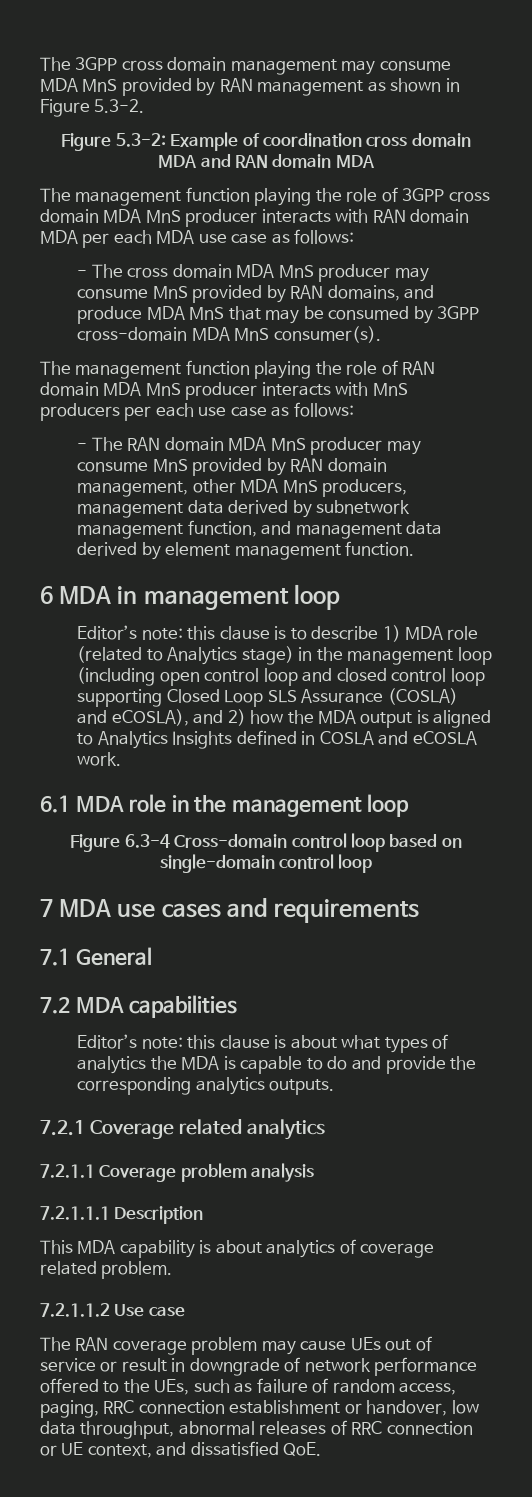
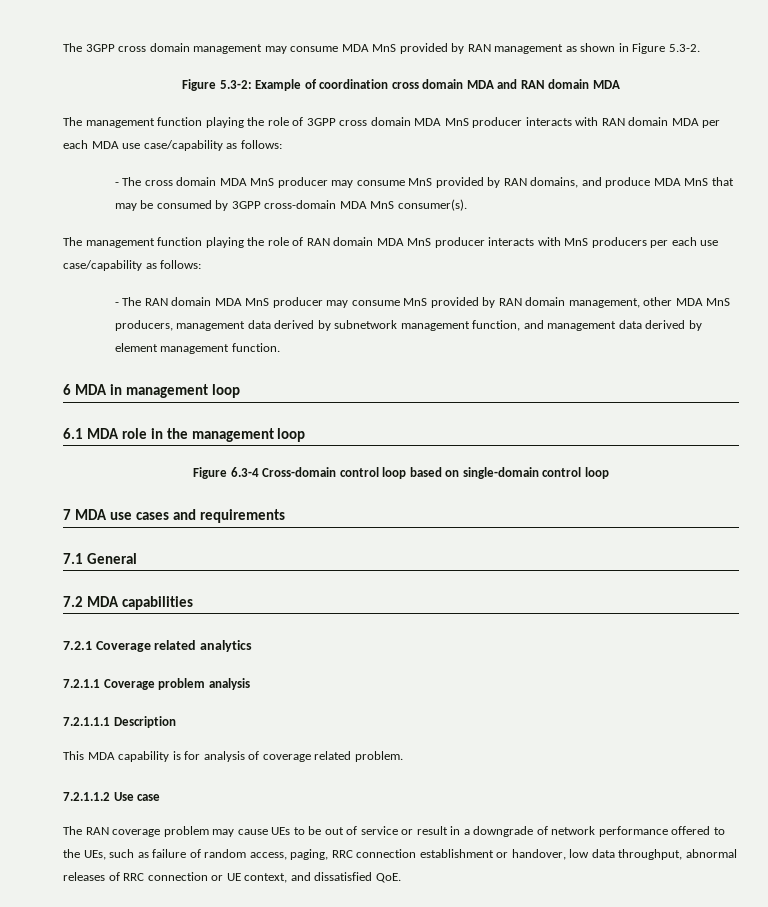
[231,233,268,244] case -> [143,140,223,151] case/capability
[230,406,267,417] case -> [63,260,142,271] case/capability
[77,625,479,642] [77,646,492,665] [77,667,485,686] [77,688,458,707] [77,709,492,728] [77,730,477,749] [77,752,122,766] // Editor’s note: this clause is to describe 1) MDA role (related to Analytics stage) in the management loop (including open control loop and closed control loop supporting Closed Loop SLS Assurance (COSLA) and eCOSLA), and 2) how the MDA output is aligned to Analytics Insights defined in COSLA and eCOSLA work. -> (241, 391) none
[77,1034,448,1053] [77,1056,477,1074] [77,1077,335,1095] // Editor’s note: this clause is about what types of analytics the MDA is capable to do and provide the corresponding analytics outputs. -> (193, 603) none
[215,1240,336,1258] about analytics -> [184,751,245,762] for analysis
(381, 1344) none -> [293,826,322,835] to be
(186, 1365) none -> [463,829,470,835] a

